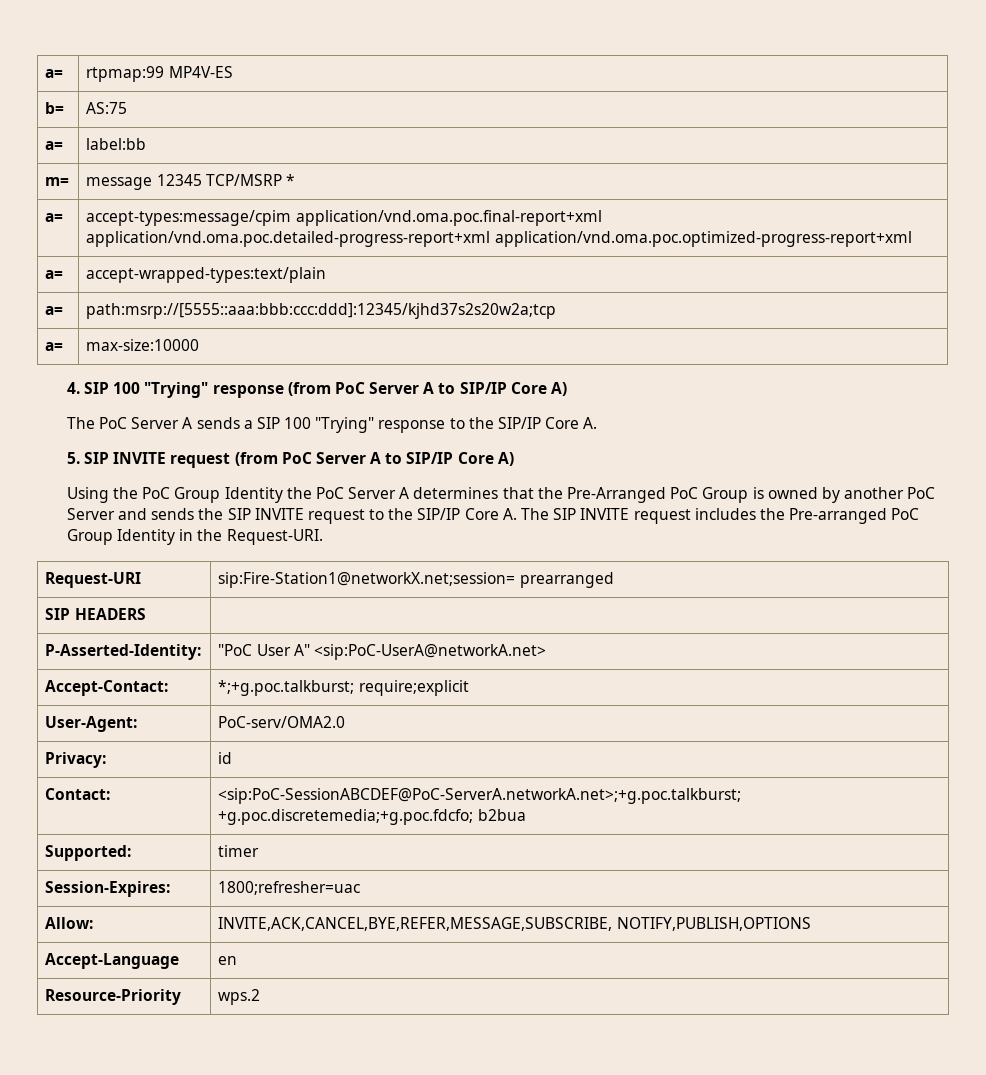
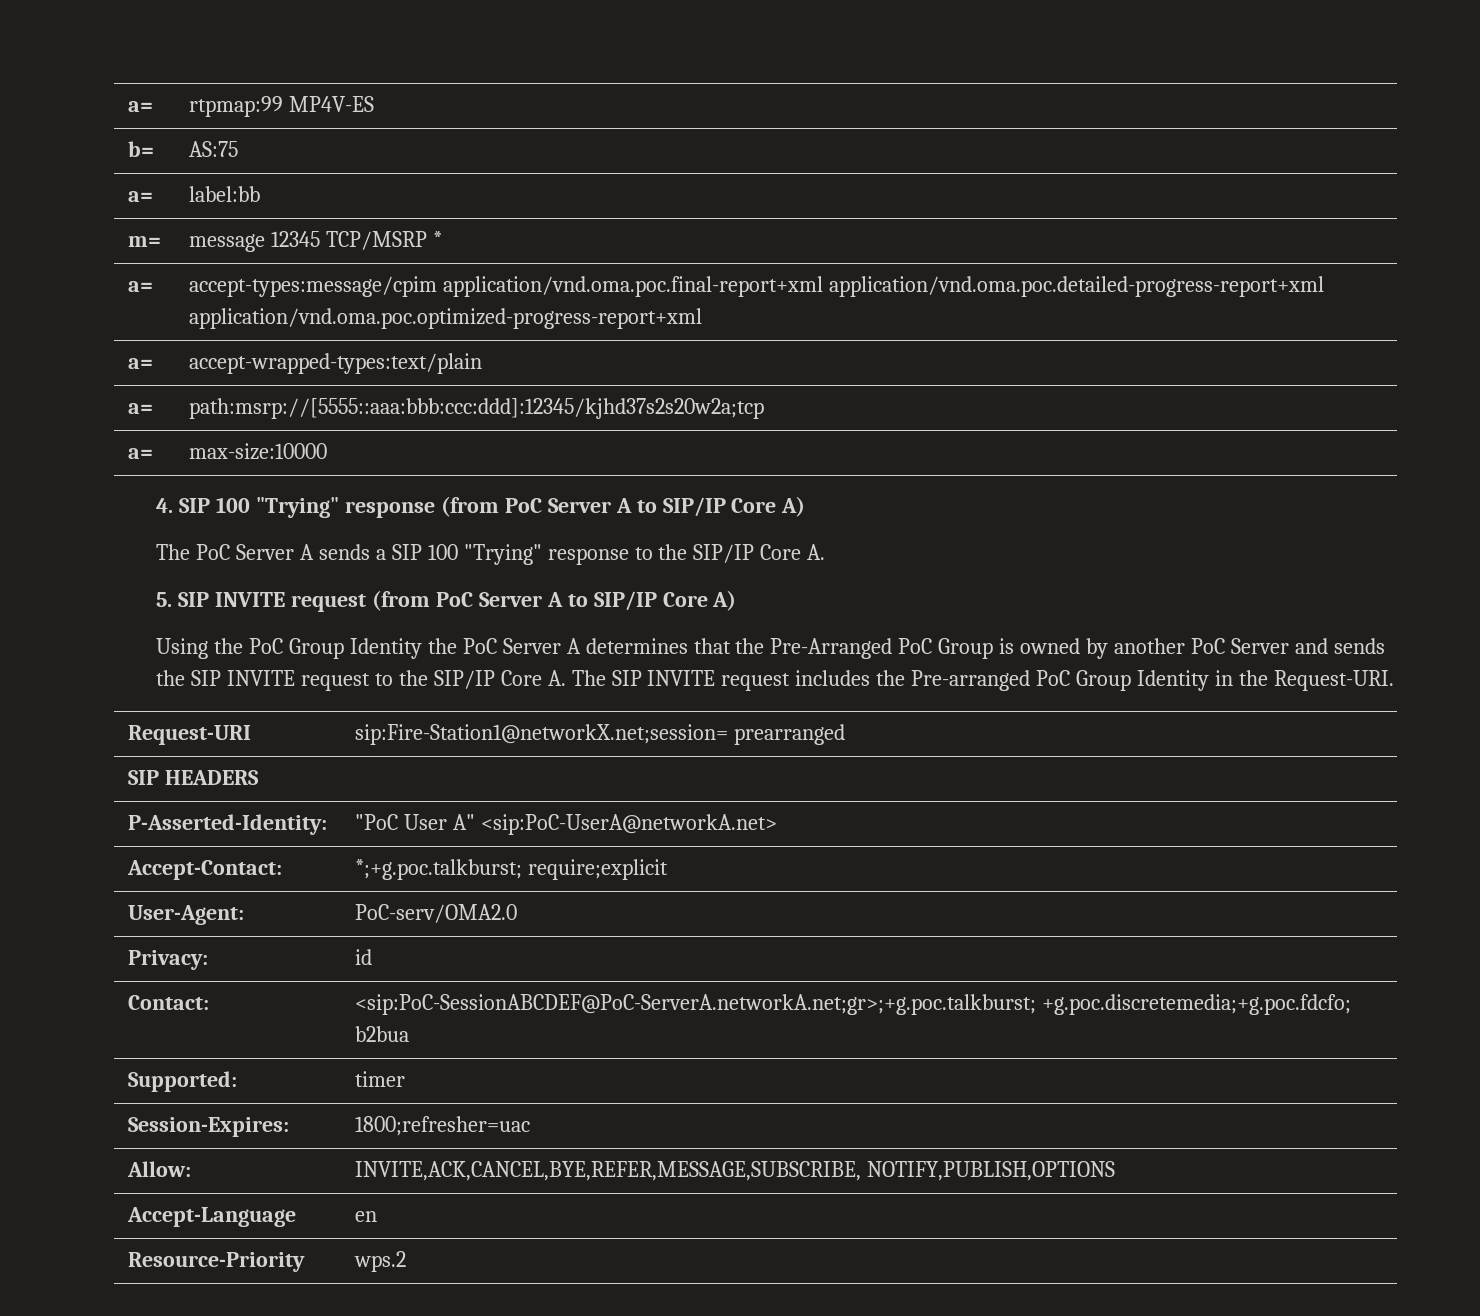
[218,788,742,804] <sip:PoC-SessionABCDEF@PoC-ServerA.networkA.net>;+g.poc.talkburst; -> [354,994,1036,1015] <sip:PoC-SessionABCDEF@PoC-ServerA.networkA.net;gr>;+g.poc.talkburst;

